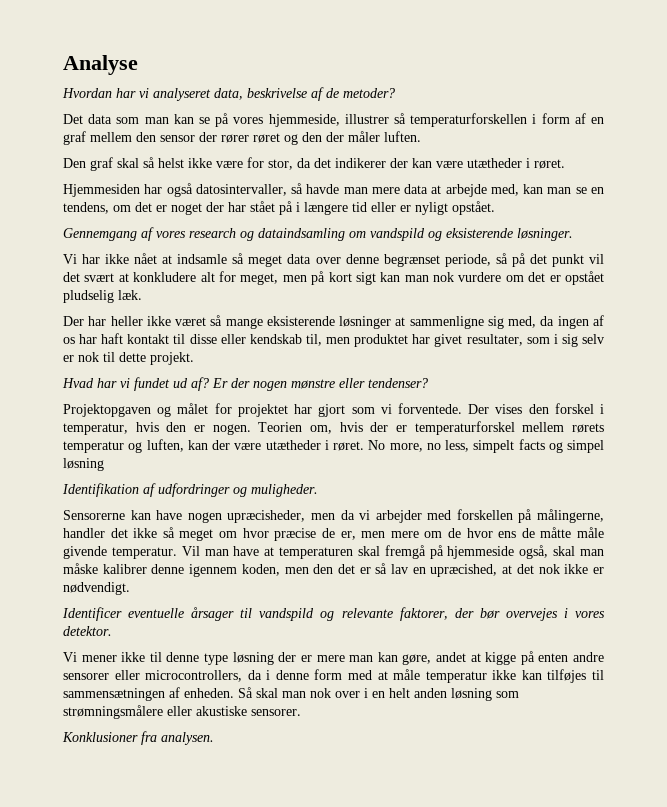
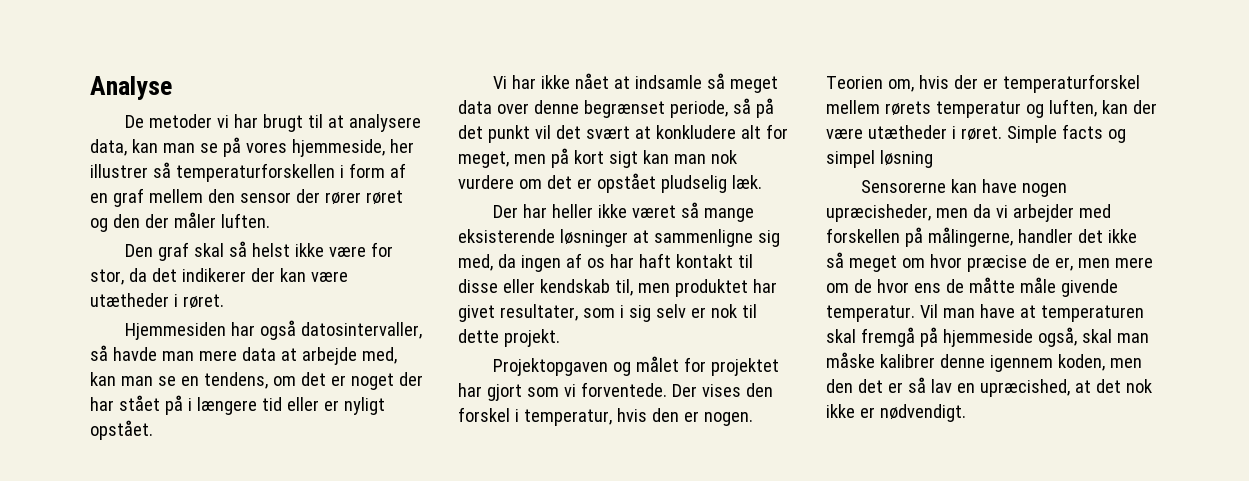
[62,87,395,101] [63,114,194,124] Hvordan har vi analyseret data, beskrivelse af de metoder? // Det data som man kan -> [125,114,422,132] [90,139,195,156] De metoder vi har brugt til at analysere data, kan man
(340, 120) none -> [389,139,414,153] her
[63,227,573,241] // Gennemgang af vores research og dataindsamling om vandspild og eksisterende løsninger. -> (153, 430) none
[62,377,428,391] // Hvad har vi fundet ud af? Er der nogen mønstre eller tendenser? -> (560, 338) none
[368,440,515,453] No more, no less, simpelt -> [1006,125,1057,143] Simple
[62,483,318,497] // Identifikation af udfordringer og muligheder. -> (933, 159) none
[62,607,605,621] [63,626,112,636] [63,651,604,665] [63,669,604,683] [63,687,519,701] [63,705,301,719] [62,731,214,745] // Identificer eventuelle årsager til vandspild og relevante faktorer, der bør overvejes i vores detektor. // Vi mener ikke til denne type løsning der er mere man kan gøre, andet at kigge på enten andre sensorer eller microcontrollers, da i denne form med at måle temperatur ikke kan tilføjes til sammensætningen af enheden. Så skal man nok over i en helt anden løsning som strømningsmålere eller akustiske sensorer. // Konklusioner fra analysen. -> (966, 413) none

